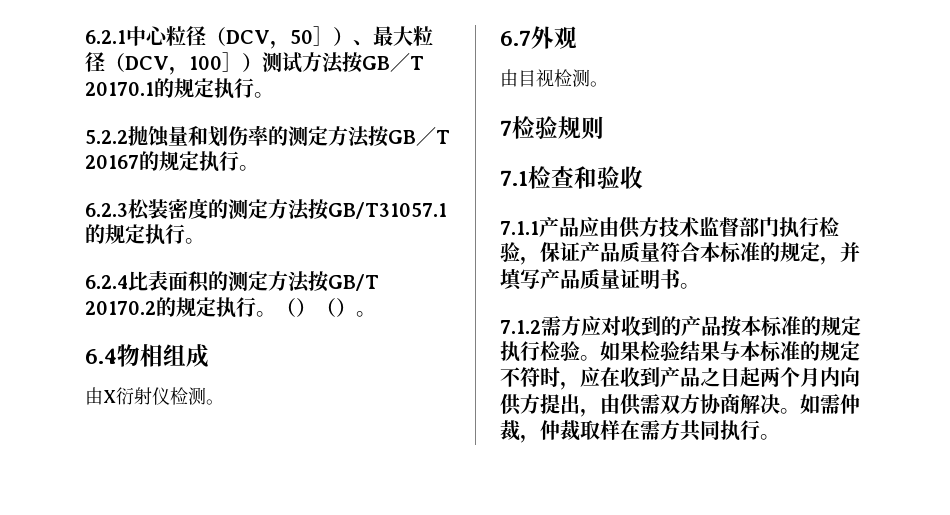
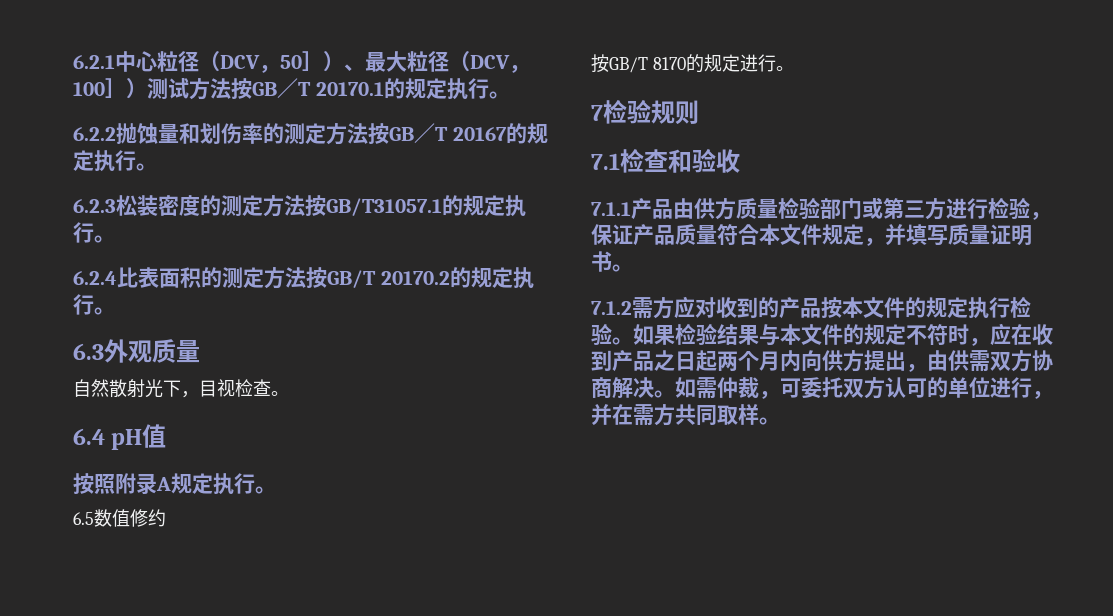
[85,130,128,144] 5.2.2 -> [73,127,116,141] 6.2.2
[276,298,376,317] [85,344,209,368] [85,387,224,405] [500,26,577,49] [500,69,590,87] （）（）。 // 6.4物相组成 // 由X衍射仪检测。 // 6.7外观 // 由目视检测 -> [73,339,200,363] [73,379,289,398] [73,424,167,450] [73,473,276,495] [73,509,166,527] [591,54,776,73] // 6.3外观质量 // 自然散射光下，目视检查。 // 6.4 pH值 // 按照附录A规定执行。 // 6.5数值修约 // 按GB/T 8170的规定进行
[578,216,799,239] 应由供方技术监督部门执 -> [673,197,967,220] 由供方质量检验部门或第三方进
[720,242,780,263] 标准的 -> [780,224,822,245] 文件
[540,269,580,289] 产品 -> (948, 235) none
[760,316,801,337] 标准 -> [863,297,905,318] 文件
[760,341,800,362] 标准 -> [801,324,843,345] 文件
[540,420,620,441] 仲裁取样 -> [780,377,1053,399] [591,404,612,426] 可委托双方认可的单位进行，并
[720,420,760,441] 执行 -> [717,404,759,425] 取样

